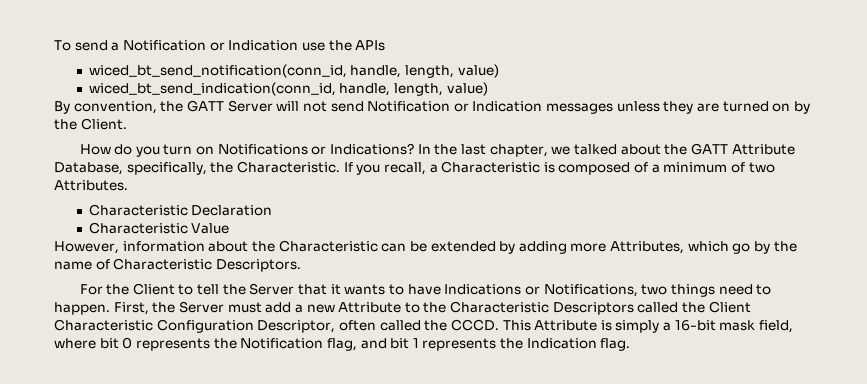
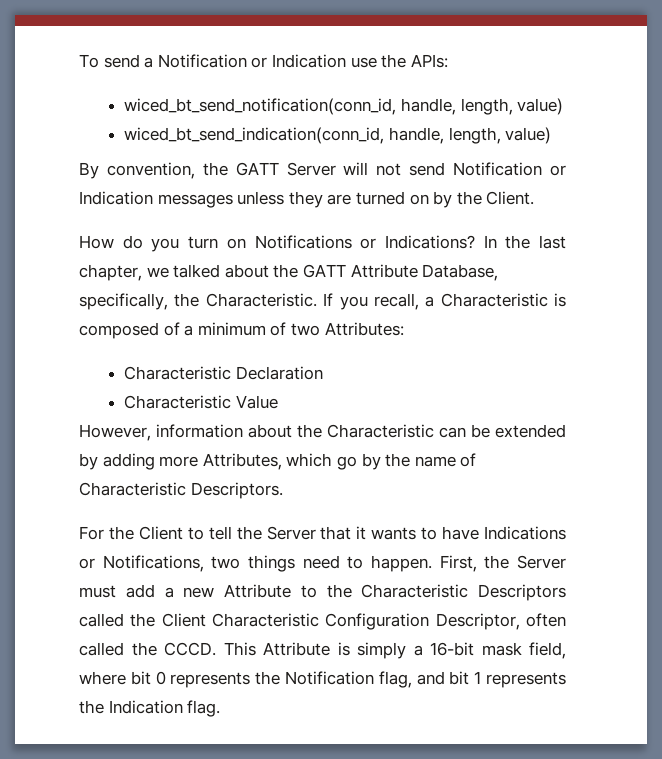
[355,40,386,51] APIs -> [410,54,448,68] APIs:
[54,180,128,191] Attributes. -> [324,322,404,336] Attributes:

